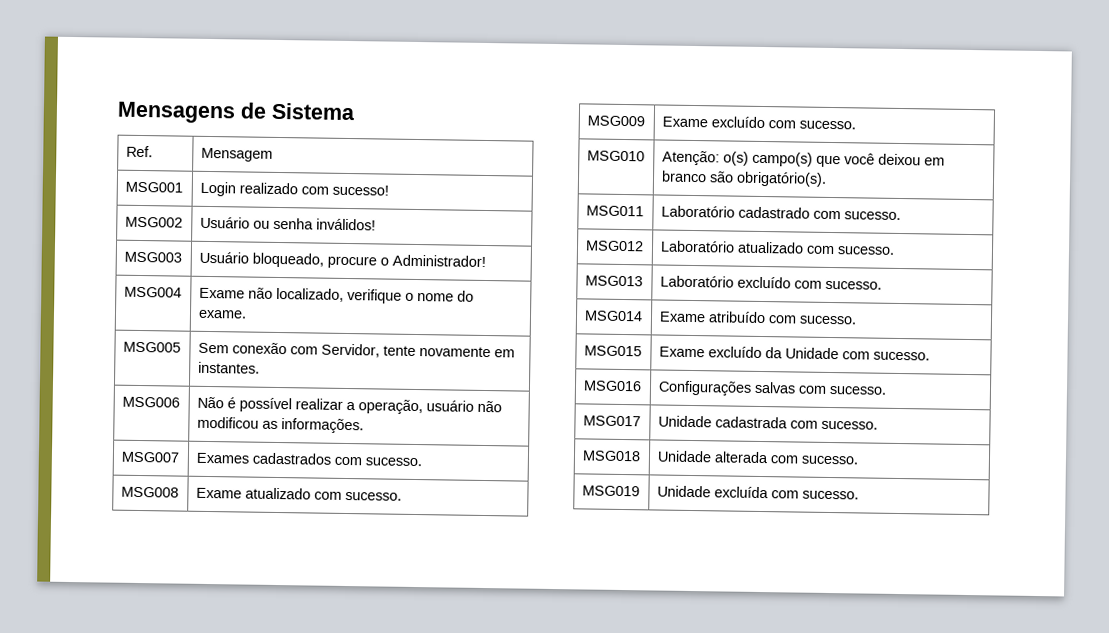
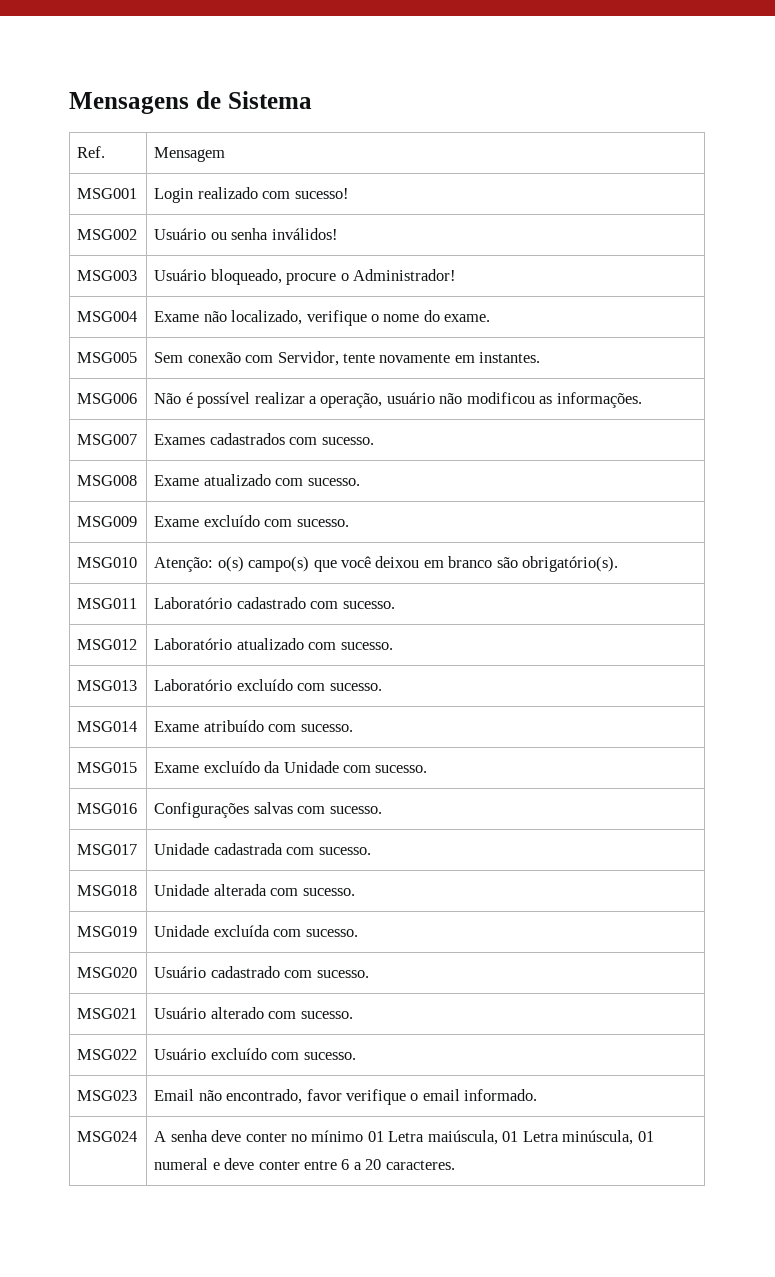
(859, 495) none -> [77,967,138,978] [154,966,369,978] [77,1008,138,1019] [154,1007,353,1019] [77,1049,138,1060] [154,1048,356,1060] [77,1090,138,1101] [154,1089,538,1105] [77,1131,138,1142] [154,1130,654,1145] [154,1158,455,1170] // MSG020 | Usuário cadastrado com sucesso. // MSG021 | Usuário alterado com sucesso. // MSG022 | Usuário excluído com sucesso. // MSG023 | Email não encontrado, favor verifique o email informado. // MSG024 | A senha deve conter no mínimo 01 Letra maiúscula, 01 Letra minúscula, 01 numeral e deve conter entre 6 a 20 caracteres.

